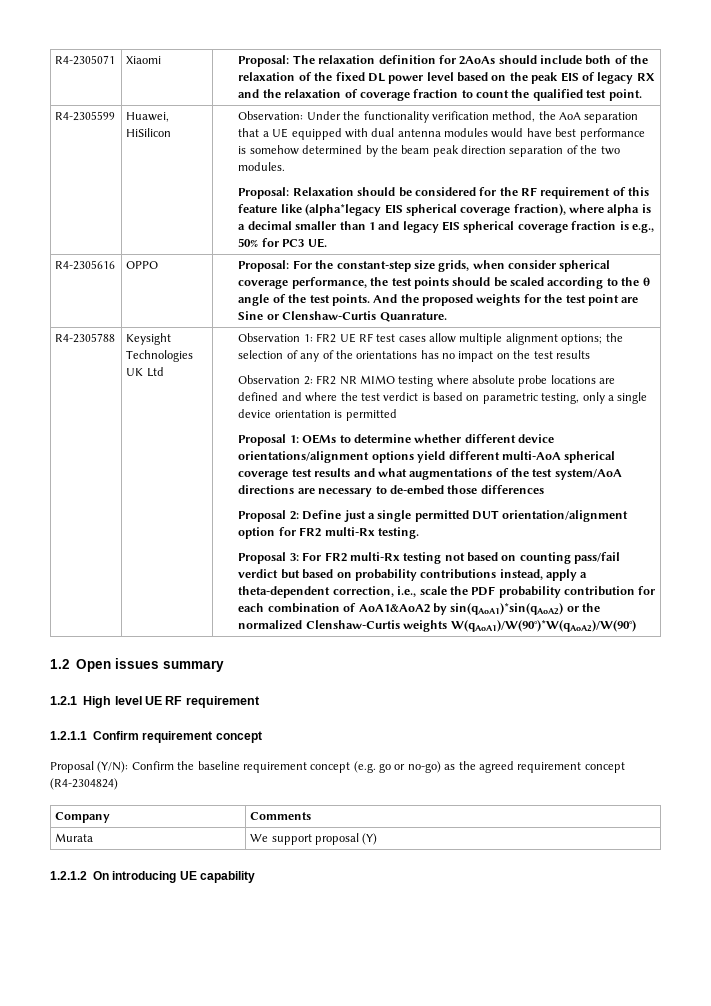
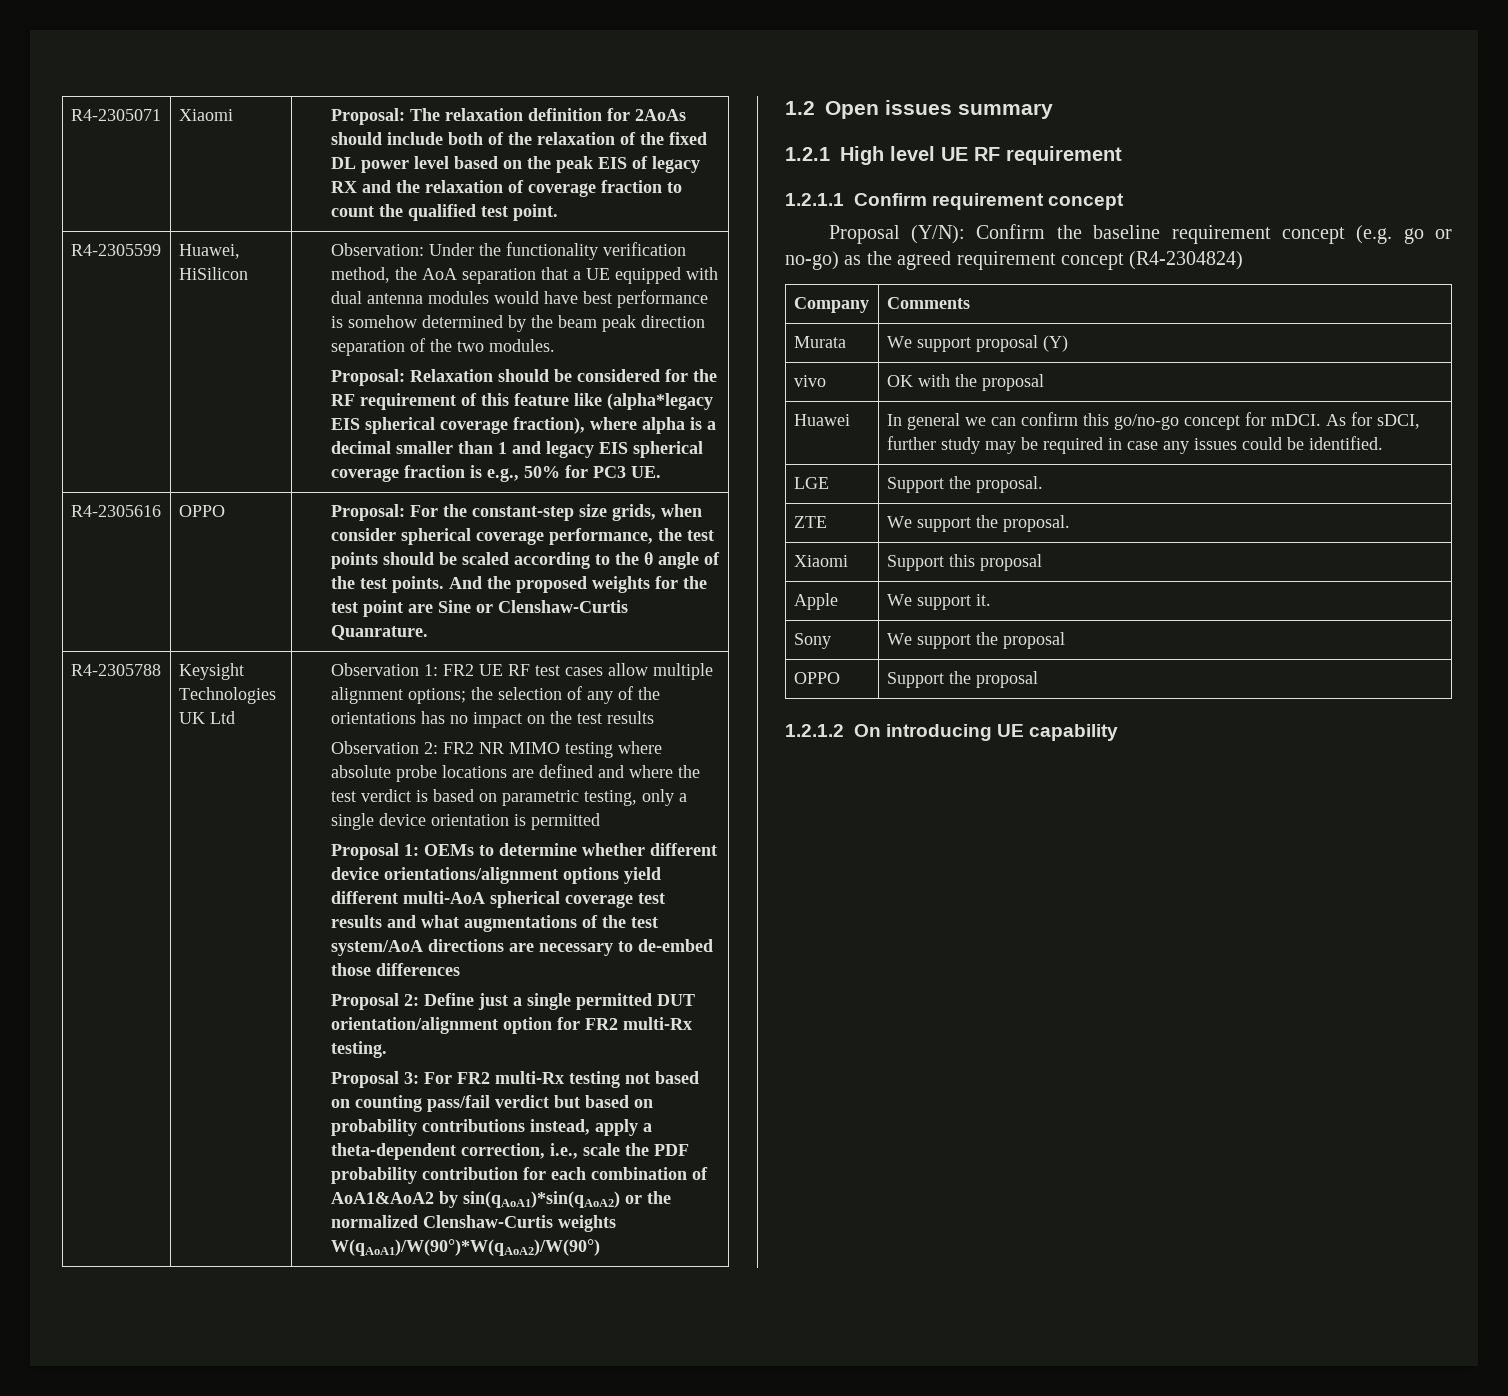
(378, 839) none -> [793,375,826,387] [886,374,1044,391] [793,414,850,426] [886,412,1420,430] [886,436,1383,454] [793,477,829,489] [886,476,1043,493] [793,516,827,528] [886,515,1070,532] [793,555,848,567] [886,554,1042,571] [793,593,838,610] [886,594,991,610] [793,633,831,649] [886,632,1065,649] [793,672,840,684] [886,671,1038,688] // vivo | OK with the proposal // Huawei | In general we can confirm this go/no-go concept for mDCI. As for sDCI, further study may be required in case any issues could be identified. // LGE | Support the proposal. // ZTE | We support the proposal. // Xiaomi | Support this proposal // Apple | We support it. // Sony | We support the proposal // OPPO | Support the proposal

